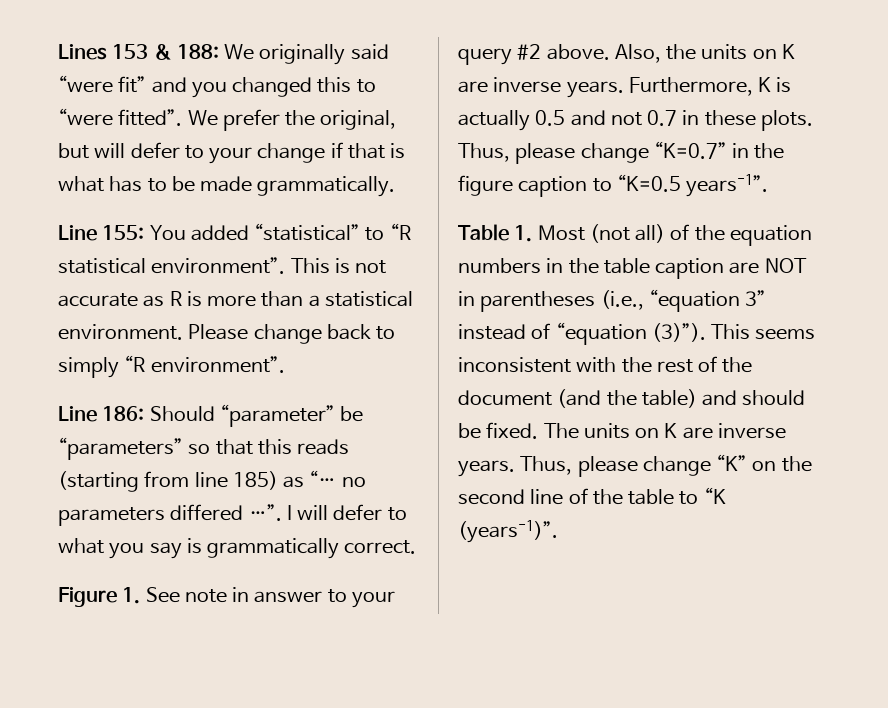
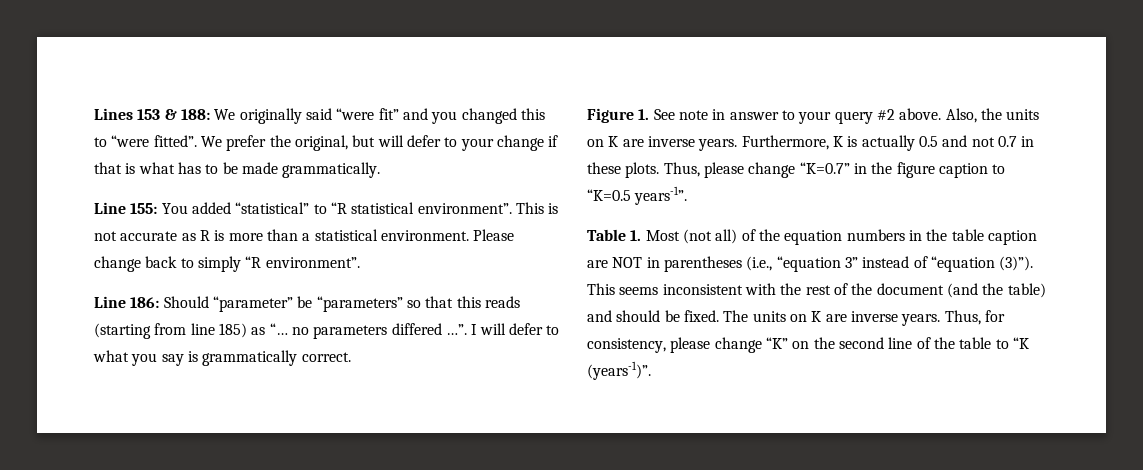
(573, 465) none -> [984,310,1005,322] [587,338,666,353] for consistency,

